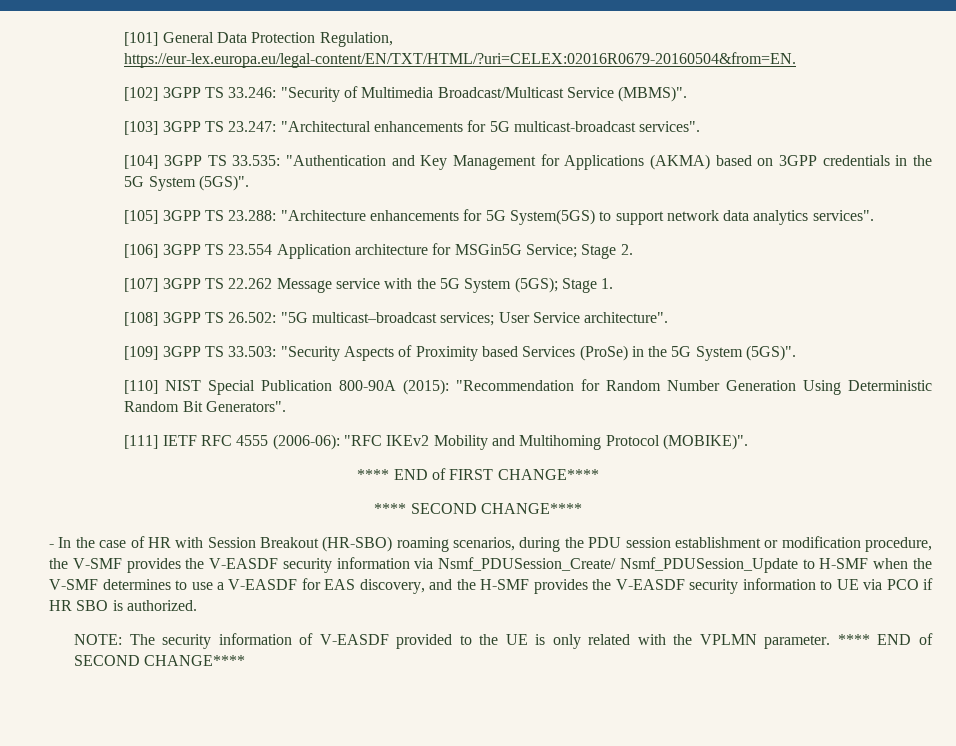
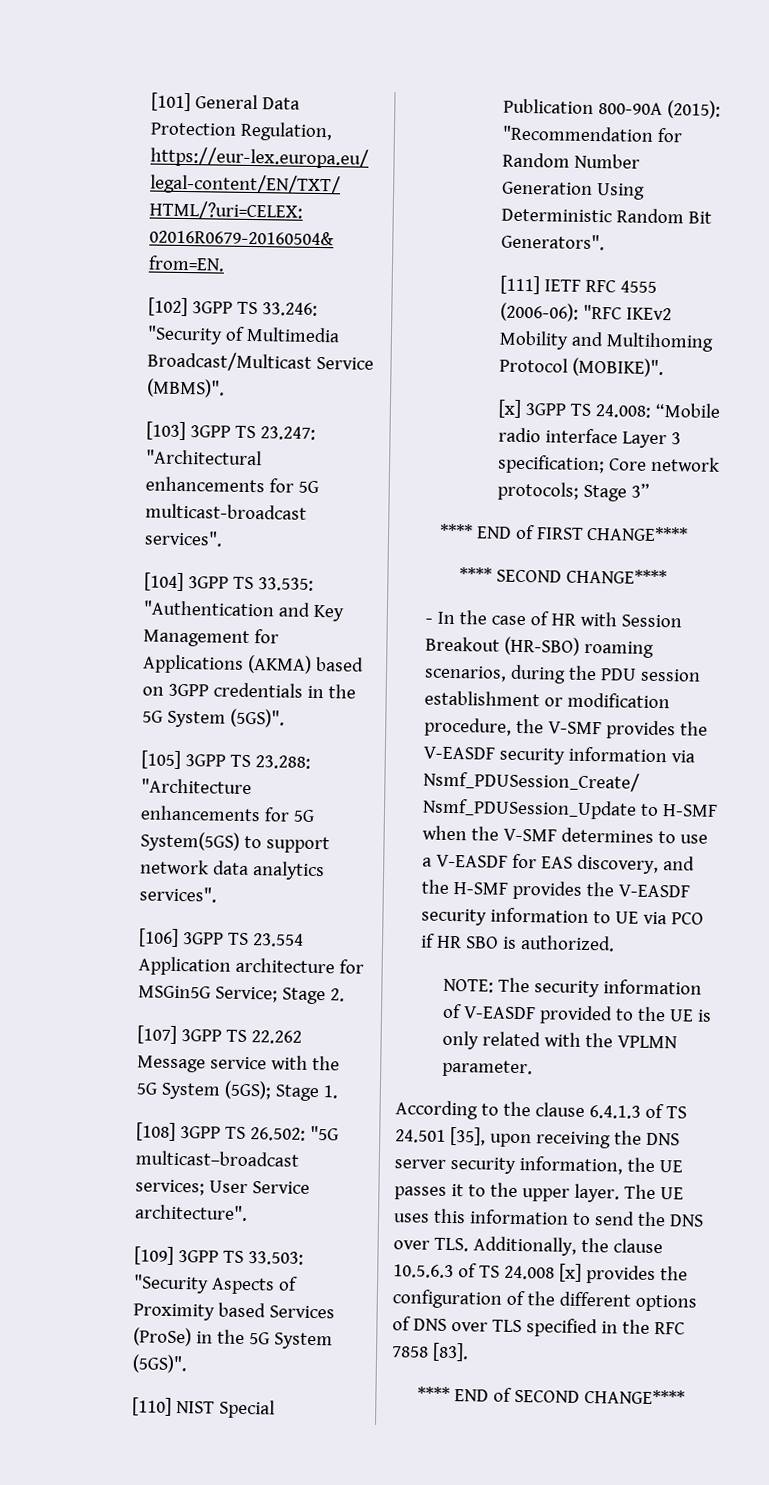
(748, 442) none -> [497,399,721,418] [497,427,681,449] [496,454,720,475] [496,481,650,502] // [x] 3GPP TS 24.008: “Mobile radio interface Layer 3 specification; Core network protocols; Stage 3”
(831, 642) none -> [395,1100,687,1120] [395,1126,680,1149] [394,1156,683,1175] [394,1182,684,1203] [393,1208,704,1227] [393,1236,663,1256] [393,1263,688,1285] [392,1289,697,1312] [392,1316,685,1338] [391,1342,469,1362] // According to the clause 6.4.1.3 of TS 24.501 [35], upon receiving the DNS server security information, the UE passes it to the upper layer. The UE uses this information to send the DNS over TLS. Additionally, the clause 10.5.6.3 of TS 24.008 [x] provides the configuration of the different options of DNS over TLS specified in the RFC 7858 [83]. //

